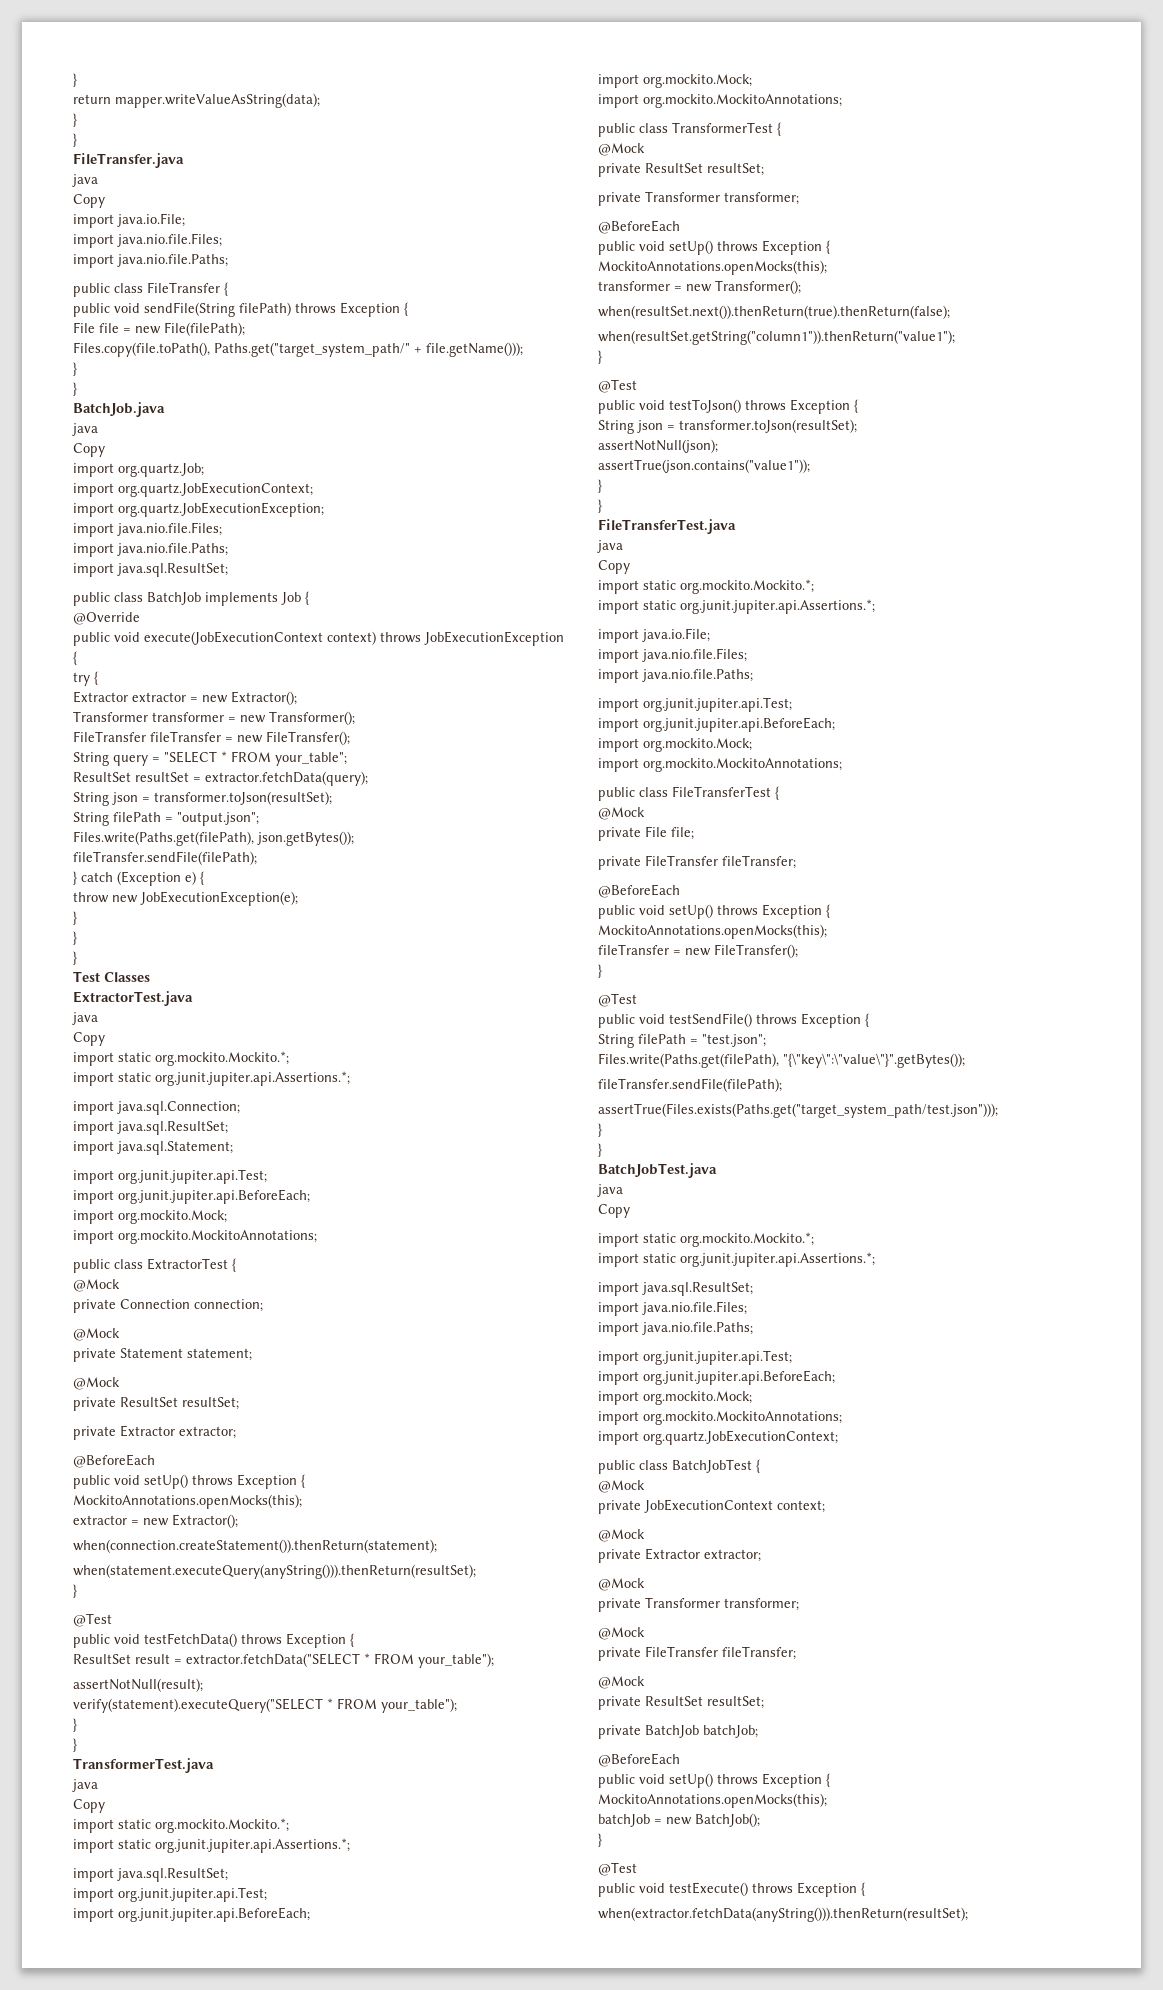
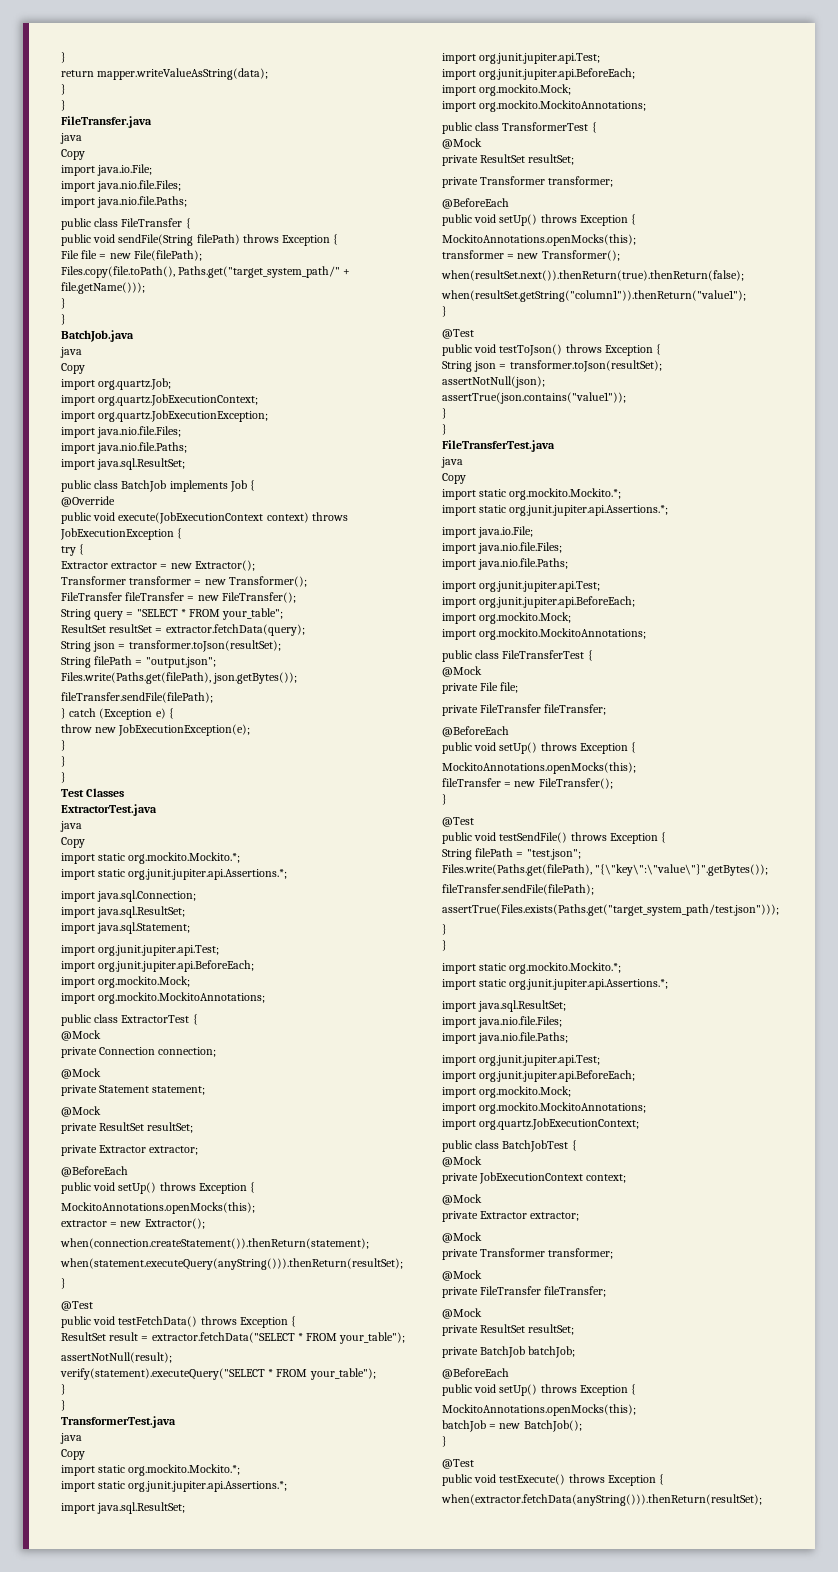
[598,1163,717,1178] [597,1184,623,1197] [598,1204,630,1218] // BatchJobTest.java // java // Copy -> (447, 945) none

